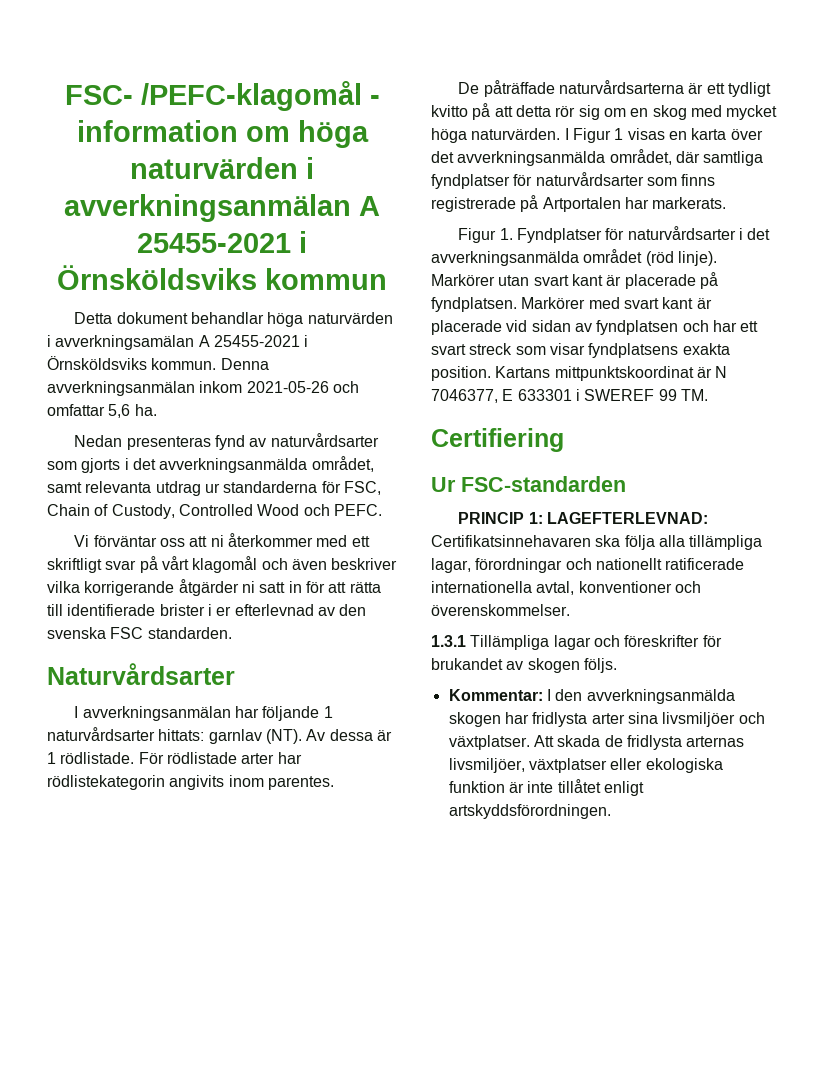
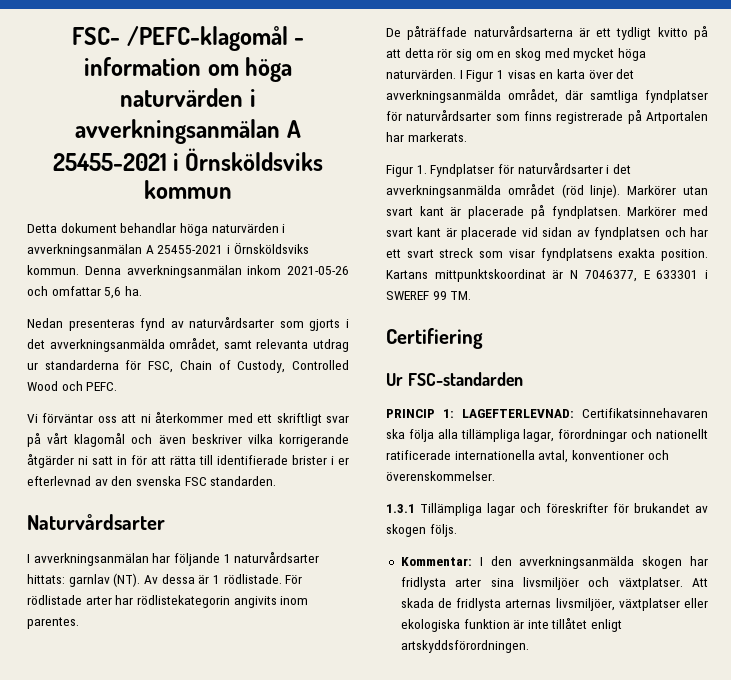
[55,335,195,350] avverkningsamälan -> [27,244,142,257] avverkningsanmälan

